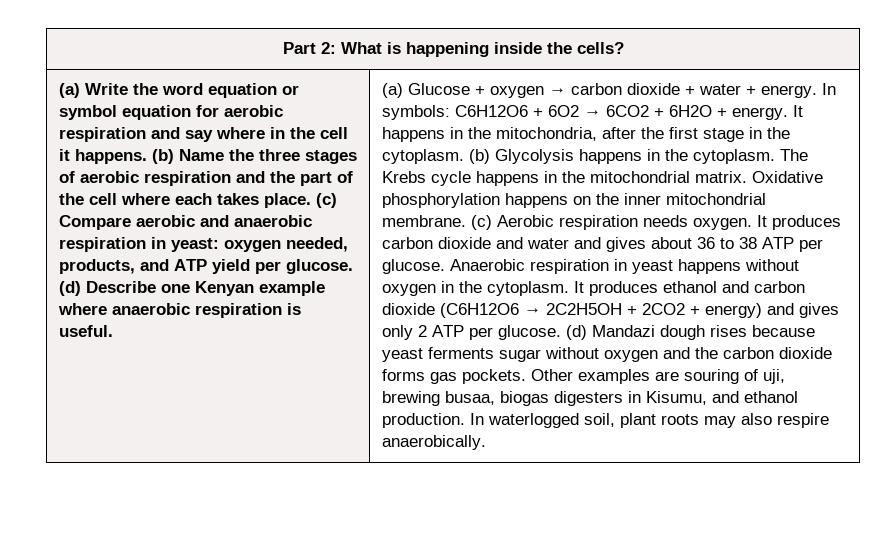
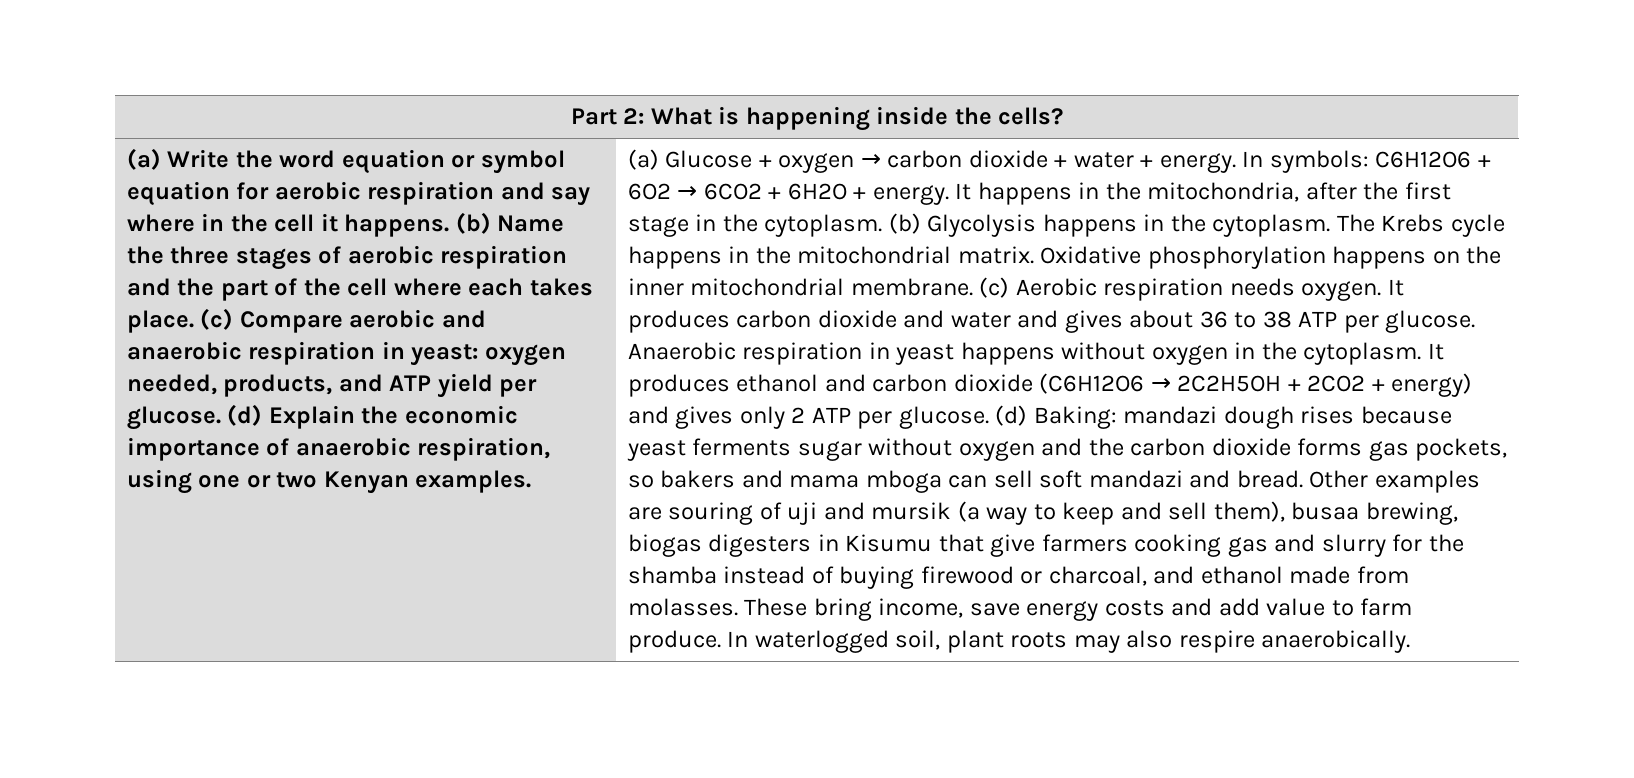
[85,281,325,296] [57,303,301,318] [58,325,113,337] Describe one Kenyan example where anaerobic respiration is useful. -> [268,405,518,429] [126,437,551,461] [126,469,532,494] Explain the economic importance of anaerobic respiration, using one or two Kenyan examples.
[591,325,655,337] Mandazi -> [1033,406,1218,429] Baking: mandazi
[461,369,526,384] pockets. -> [1415,438,1508,461] [627,470,1303,493] pockets, so bakers and mama mboga can sell soft mandazi and bread.
[762,369,785,384] [381,391,798,406] [381,413,465,428] uji, brewing busaa, biogas digesters in Kisumu, and ethanol production. -> [787,501,1458,525] [627,534,1464,557] [627,566,1409,589] [627,598,1413,621] [627,630,721,653] uji and mursik (a way to keep and sell them), busaa brewing, biogas digesters in Kisumu that give farmers cooking gas and slurry for the shamba instead of buying firewood or charcoal, and ethanol made from molasses. These bring income, save energy costs and add value to farm produce.

